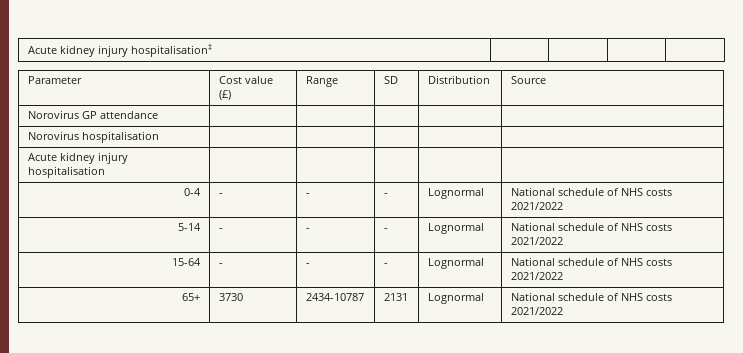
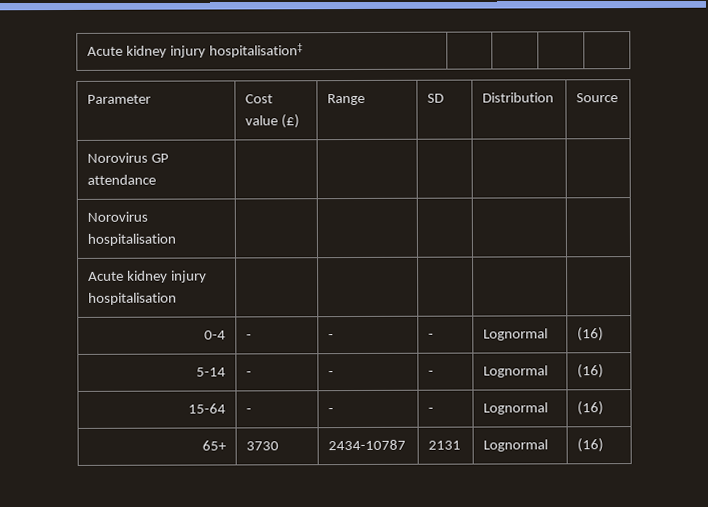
[510,187,672,196] [510,202,563,210] National schedule of NHS costs 2021/2022 -> [576,327,604,342] (16)
[510,222,672,231] [510,237,563,245] National schedule of NHS costs 2021/2022 -> [576,364,604,379] (16)
[510,257,672,266] [510,272,563,280] National schedule of NHS costs 2021/2022 -> [576,401,604,416] (16)
[510,292,672,301] [510,307,563,315] National schedule of NHS costs 2021/2022 -> [576,438,604,453] (16)

